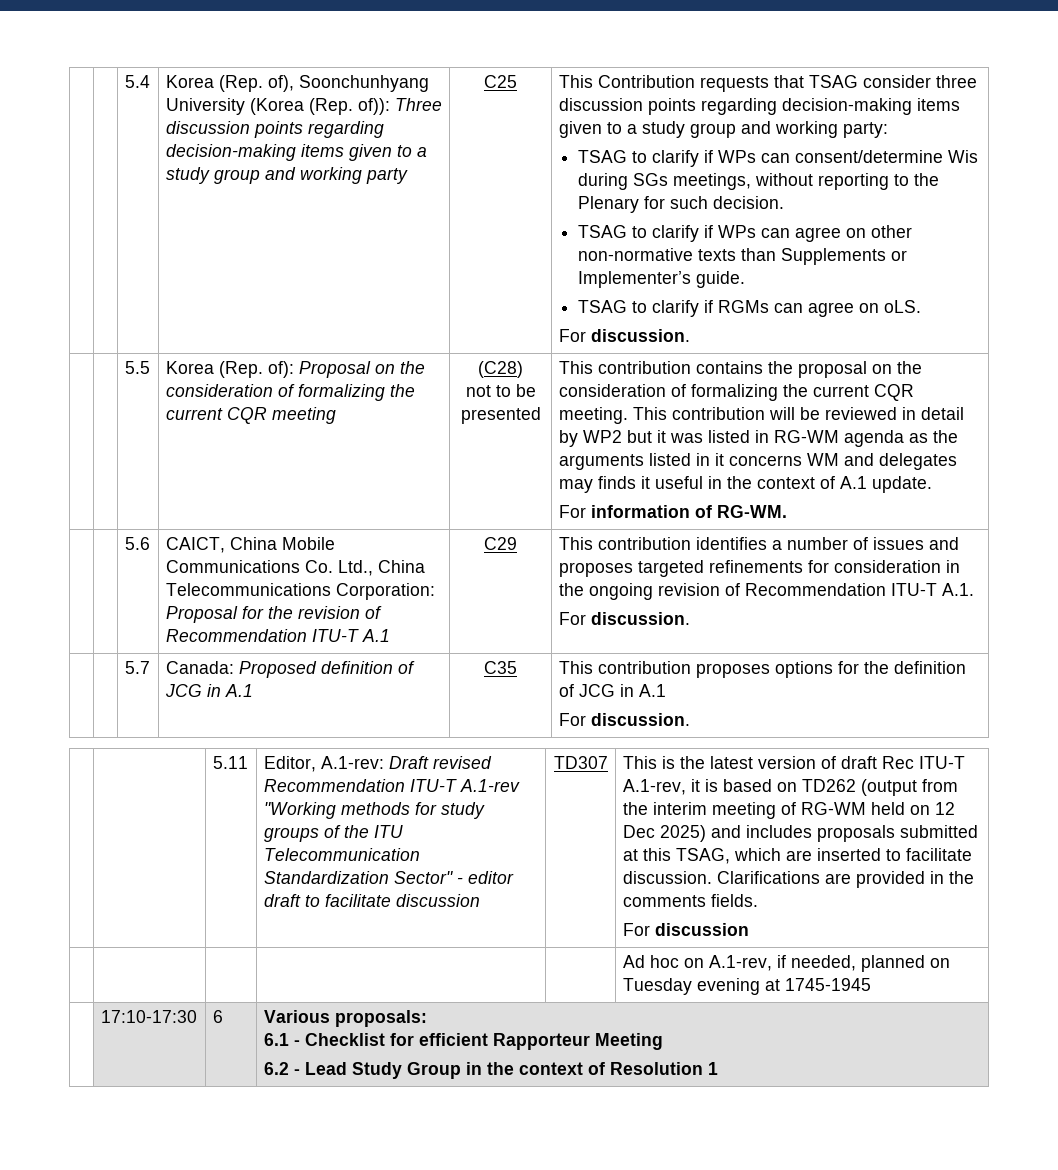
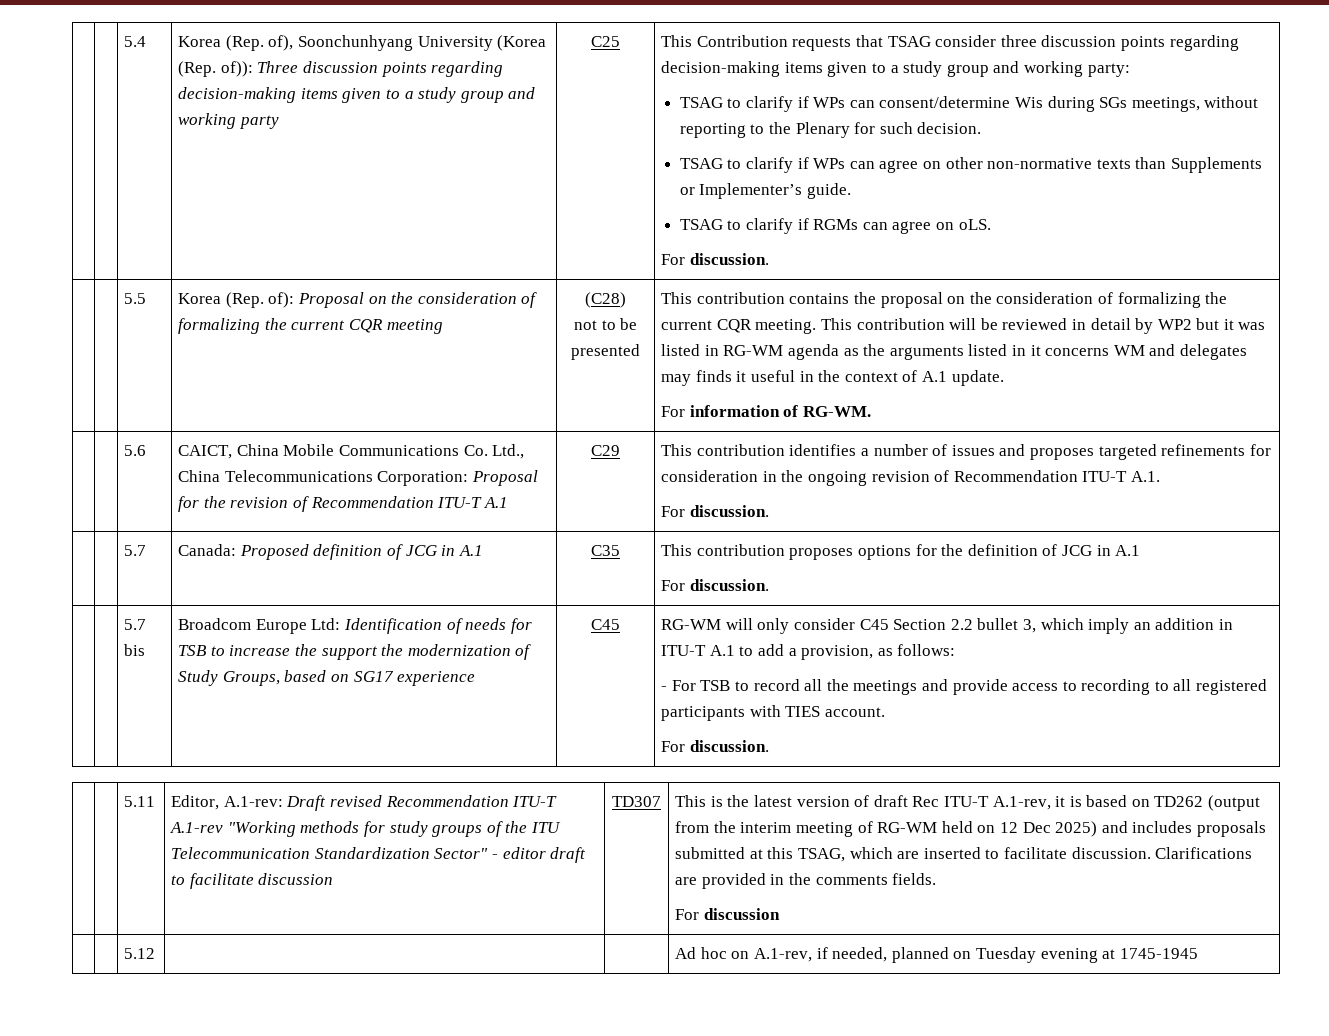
(690, 719) none -> [124,619,147,630] [124,644,146,656] [178,618,532,634] [178,644,532,660] [178,670,476,686] [591,619,620,630] [661,618,1233,634] [661,644,956,660] [661,679,1268,695] [661,705,885,721] [661,740,769,752] // | | 5.7 bis | Broadcom Europe Ltd: Identification of needs for TSB to increase the support the modernization of Study Groups, based on SG17 experience | C45 | RG-WM will only consider C45 Section 2.2 bullet 3, which imply an addition in ITU-T A.1 to add a provision, as follows: // - For TSB to record all the meetings and provide access to recording to all registered participants with TIES account. // For discussion.
(749, 929) none -> [124,948,156,959] 5.12
[100,1010,197,1023] [212,1010,223,1023] [263,1010,427,1027] [263,1033,663,1050] [263,1062,718,1079] // | 17:10-17:30 | 6 | Various proposals: // 6.1 - Checklist for efficient Rapporteur Meeting // 6.2 - Lead Study Group in the context of Resolution 1 -> (1198, 953) none

